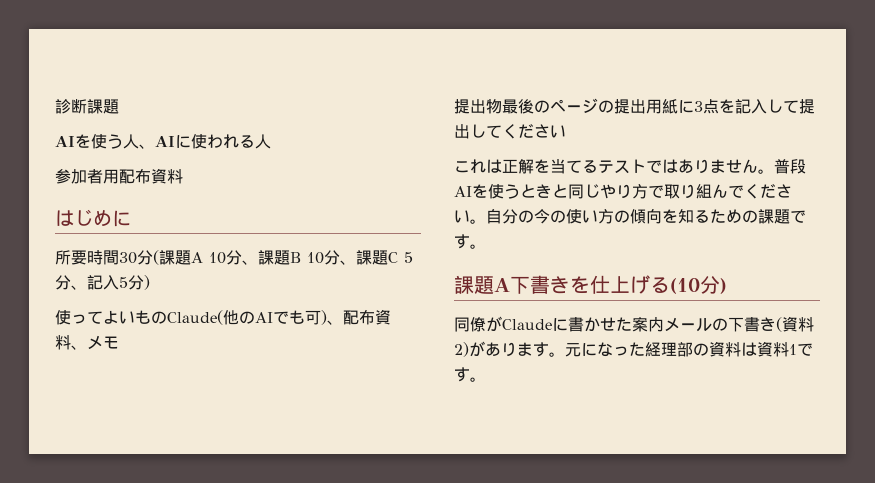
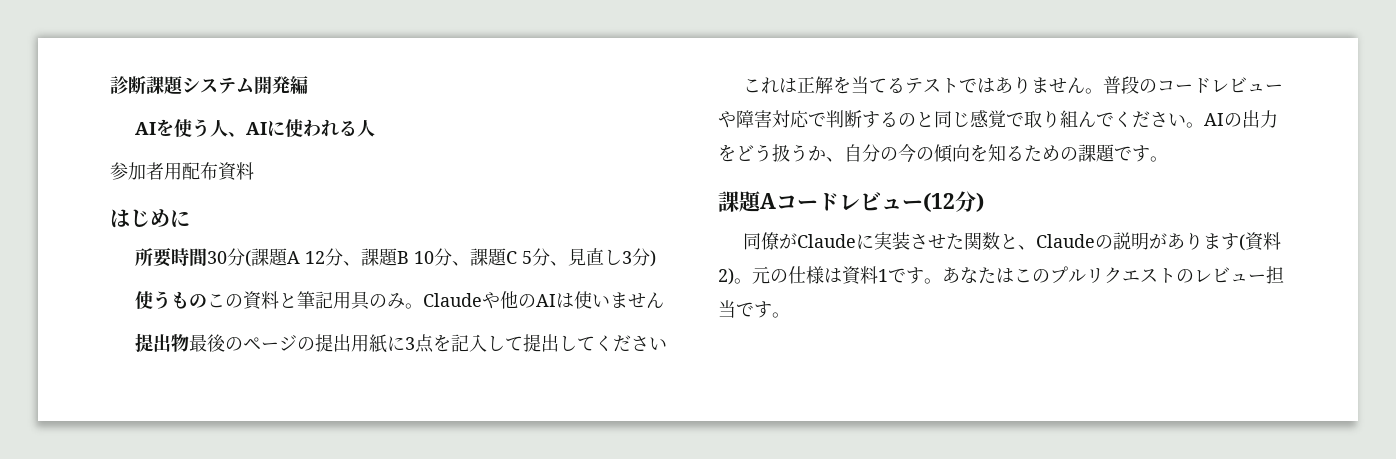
(119, 106) none -> [182,76,308,94] システム開発編
[209,252,226,264] 10 -> [304,251,325,264] 12
[87,275,128,290] 記入5 -> [567,248,632,266] 見直し3
[71,309,391,325] [55,335,119,350] ってよいものClaude(他のAIでも可)、配布資料、メモ -> [152,291,664,310] うものこの資料と筆記用具のみ。Claudeや他のAIは使いません
[454,184,648,199] AIを使うときと同じやり方 -> [1138,77,1283,94] [718,110,1006,128] のコードレビューや障害対応で判断するのと同じ感覚
(486, 221) none -> [1204,110,1278,128] [718,144,844,162] AIの出力をどう扱うか、
[566,209,630,224] 使い方の -> (934, 154) none
[510,275,700,294] 下書きを仕上げる(10 -> [776,192,955,212] コードレビュー(12
[568,316,814,332] [454,341,797,357] 書かせた案内メールの下書き(資料2)があります。元になった経理部の資料は資料1 -> [873,232,1281,251] [718,266,1284,285] [718,300,736,318] 実装させた関数と、Claudeの説明があります(資料2)。元の仕様は資料1です。あなたはこのプルリクエストのレビュー担当

